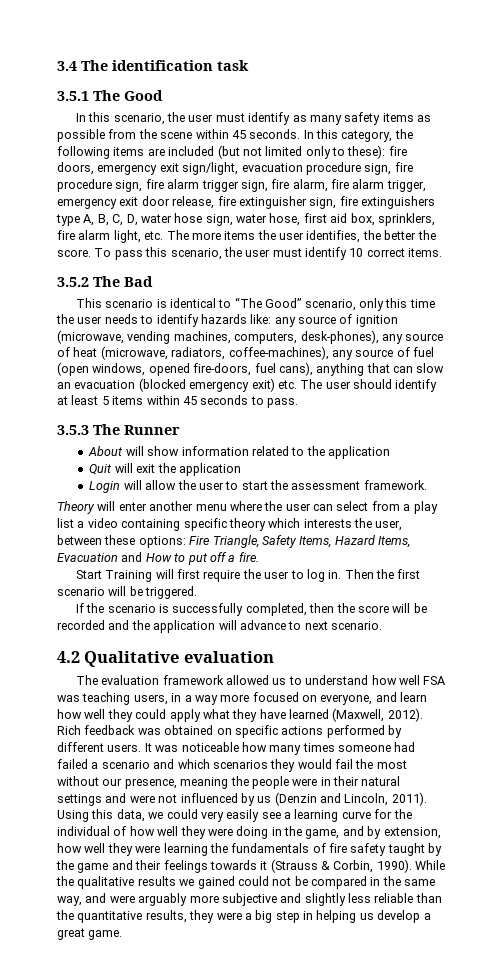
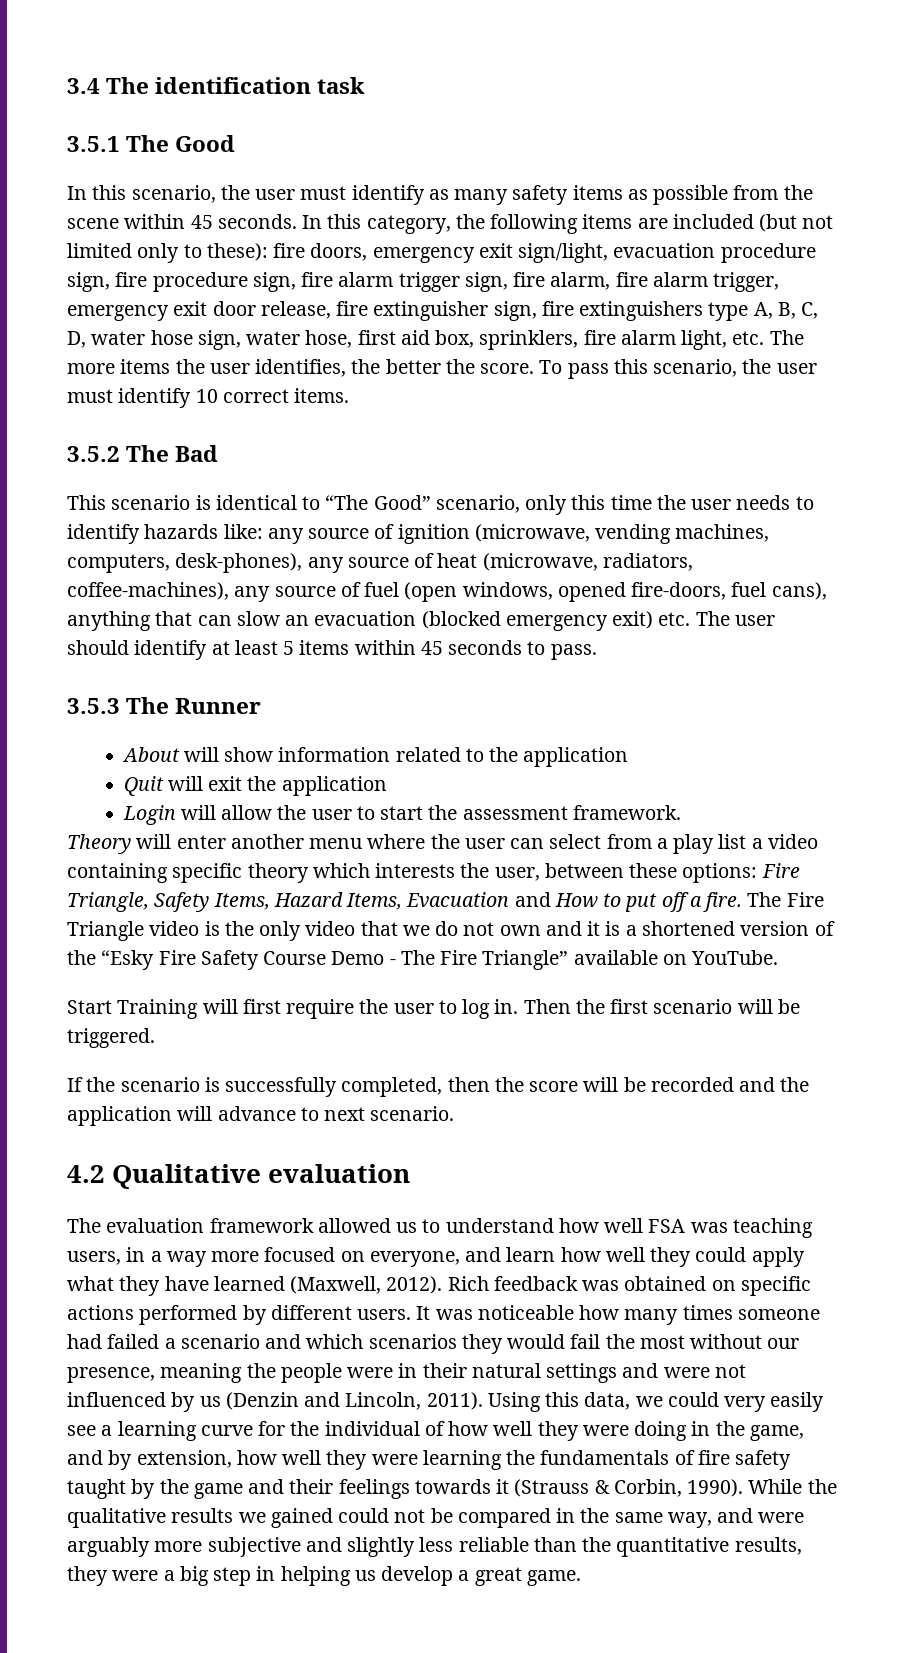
(259, 557) none -> [747,892,824,907] [67,921,835,941] [67,950,779,970] The Fire Triangle video is the only video that we do not own and it is a shortened version of the “Esky Fire Safety Course Demo - The Fire Triangle” available on YouTube.

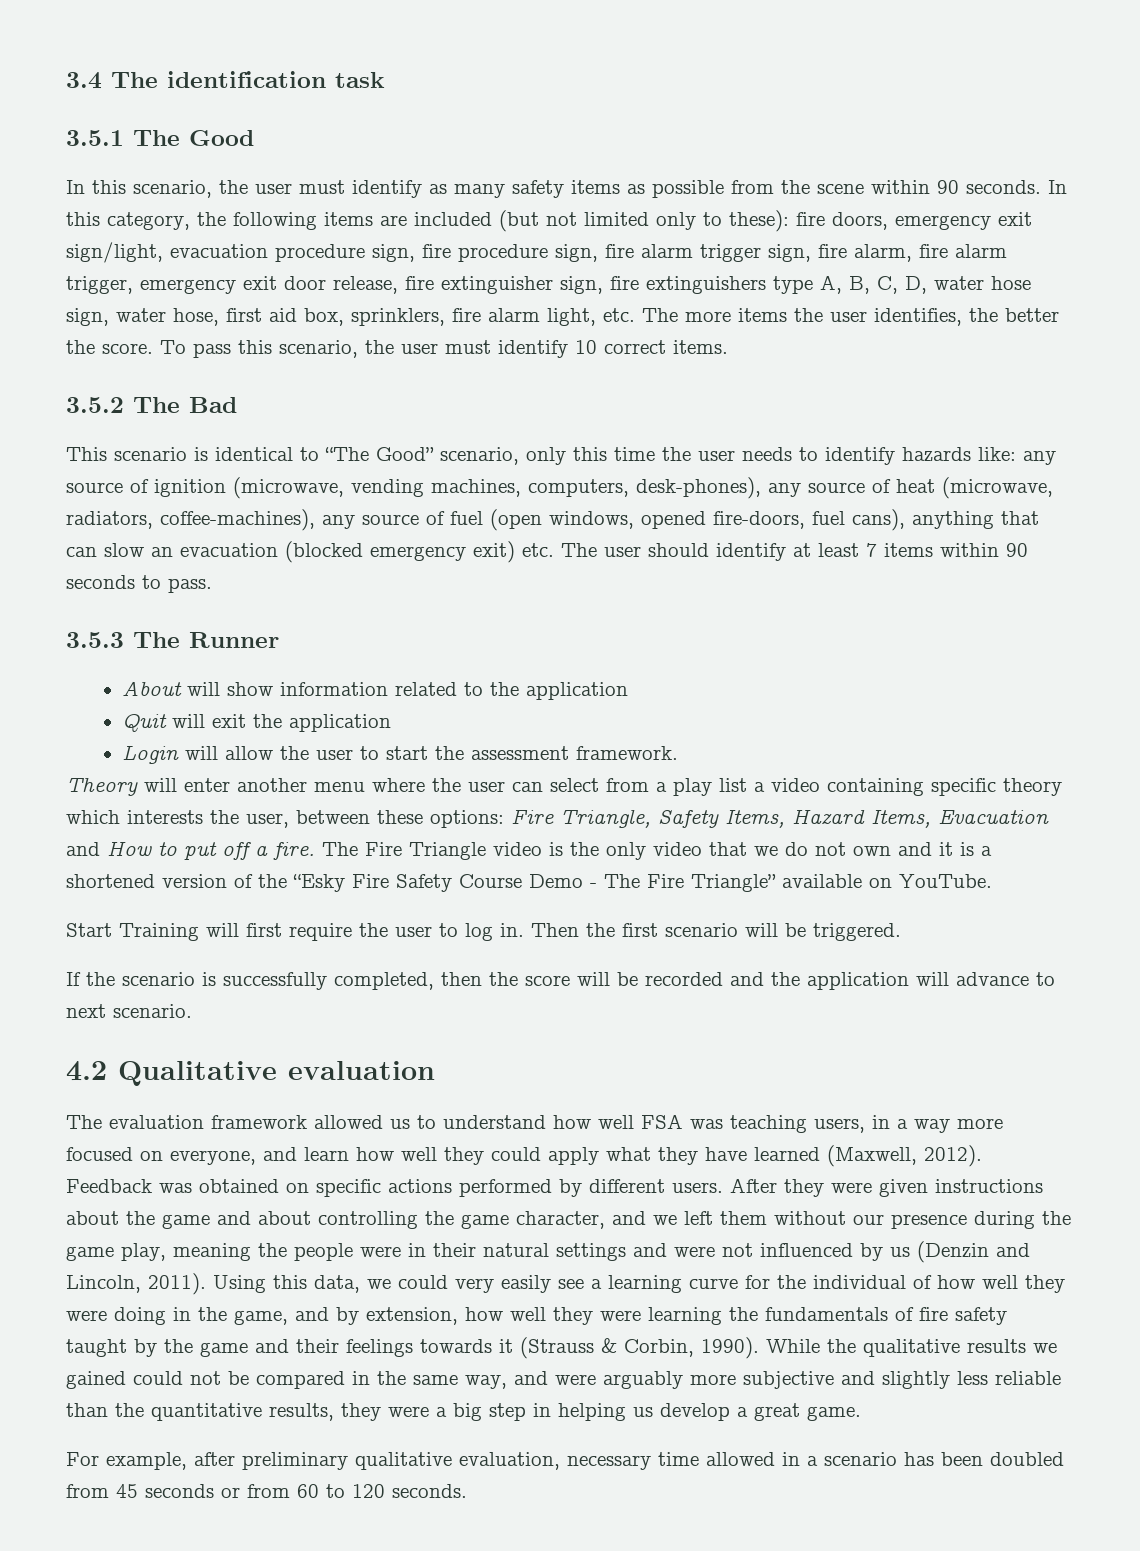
[190,215,213,229] 45 -> [937,180,959,194] 90
[283,641,295,655] 5 -> [866,543,877,557] 7
[420,641,443,655] 45 -> [1006,543,1028,557] 90
[447,1276,578,1291] Rich feedback -> [66,1179,152,1193] Feedback
[416,1305,820,1325] [67,1334,800,1354] [67,1367,155,1383] It was noticeable how many times someone had failed a scenario and which scenarios they would fail the most without our presence, -> [730,1178,1043,1197] [66,1211,1071,1229] [66,1243,166,1261] After they were given instructions about the game and about controlling the game character, and we left them without our presence during the game play,
(581, 1578) none -> [66,1452,1064,1470] [66,1484,467,1498] // For example, after preliminary qualitative evaluation, necessary time allowed in a scenario has been doubled from 45 seconds or from 60 to 120 seconds.

